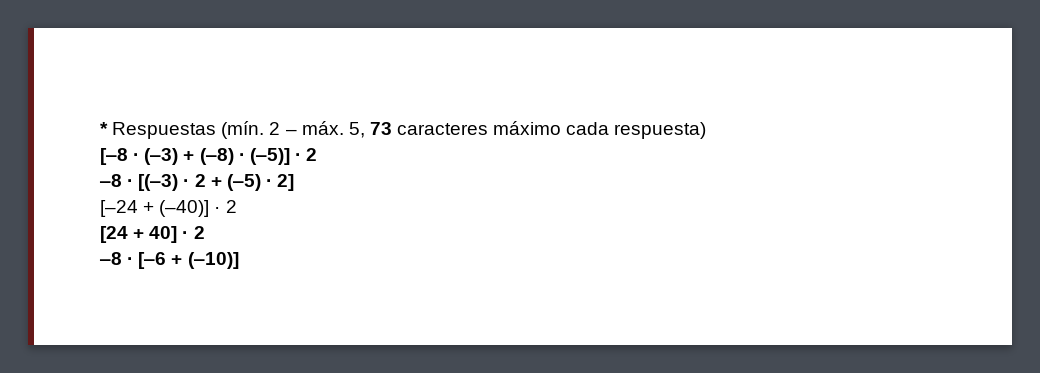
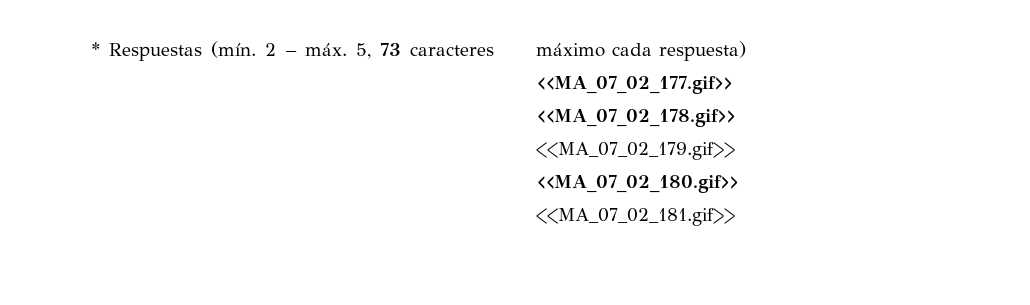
[100,148,318,165] [99,174,295,191] [100,200,237,217] [100,226,205,243] [99,252,239,269] [‒8 · (‒3) + (‒8) · (‒5)] · 2 // ‒8 · [(‒3) · 2 + (‒5) · 2] // [‒24 + (‒40)] · 2 // [24 + 40] · 2 // ‒8 · [‒6 + (‒10)] -> [536,76,733,94] [536,109,736,127] [536,142,735,160] [536,175,739,193] [536,208,735,226] <<MA_07_02_177.gif>> // <<MA_07_02_178.gif>> // <<MA_07_02_179.gif>> // <<MA_07_02_180.gif>> // <<MA_07_02_181.gif>>

